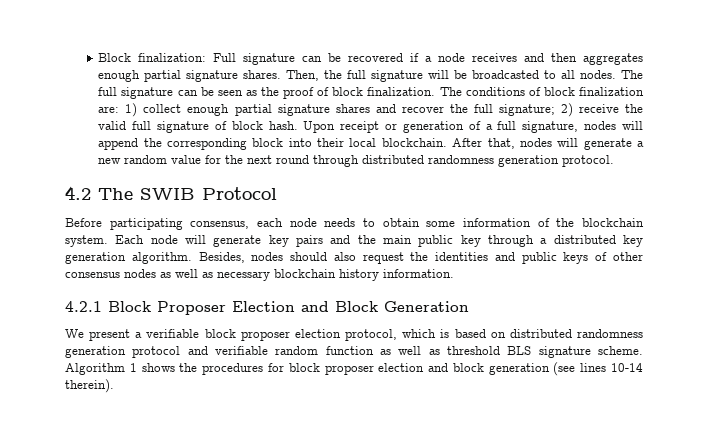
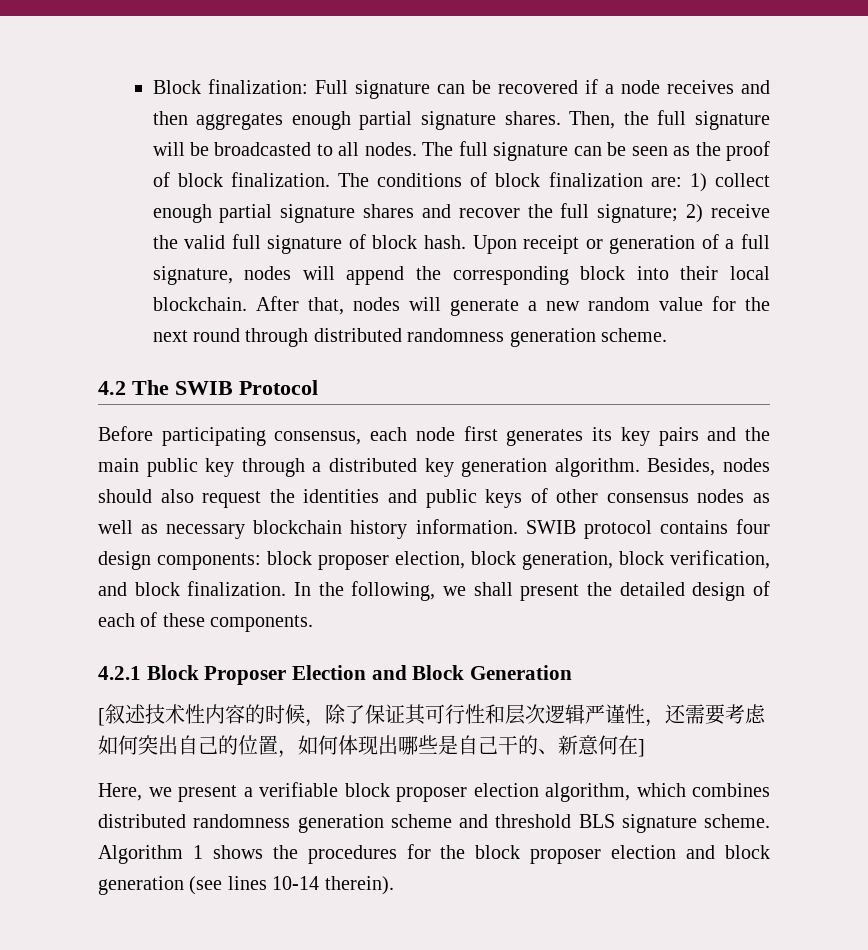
[562,155,615,167] protocol. -> [600,328,667,342] scheme.
[324,218,645,227] [65,235,262,247] needs to obtain some information of the blockchain system. Each node will generate -> [463,426,613,446] first generates its
(454, 273) none -> [525,519,770,539] [98,550,770,570] [98,581,770,601] [98,612,314,632] SWIB protocol contains four design components: block proposer election, block generation, block verification, and block finalization. In the following, we shall present the detailed design of each of these components.
[65,329,84,338] We -> [98,704,766,727] [98,735,645,758] [98,783,172,801] [叙述技术性内容的时候，除了保证其可行性和层次逻辑严谨性，还需要考虑如何突出自己的位置，如何体现出哪些是自己干的、新意何在] // Here, we
[345,329,643,341] [65,346,440,358] protocol, which is based on distributed randomness generation protocol and verifiable random function as well as -> [545,783,770,802] [98,814,488,833] algorithm, which combines distributed randomness generation scheme and
(284, 367) none -> [440,845,466,859] the

